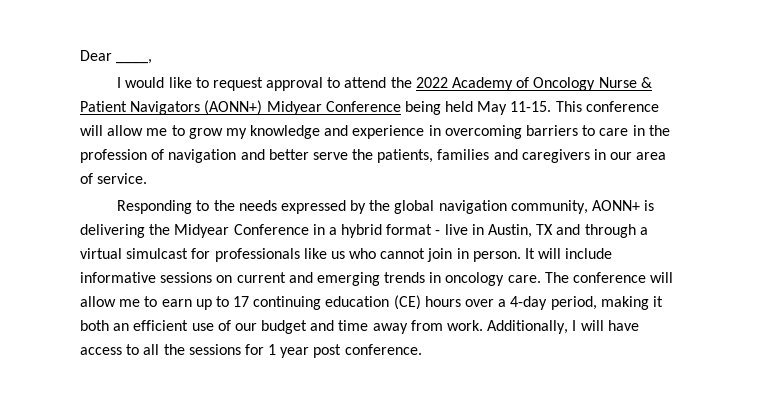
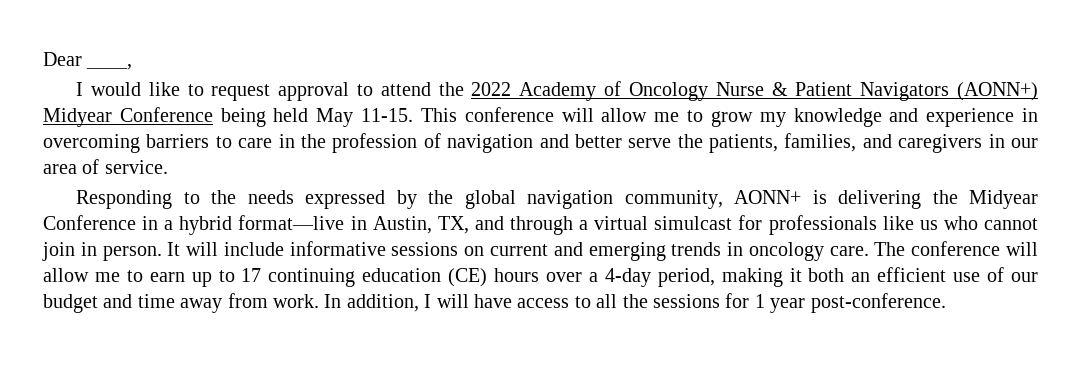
[437,149,490,160] families -> [784,133,857,152] families,
[386,224,468,235] format - live -> [238,215,345,230] format—live
[536,224,554,235] TX -> [437,216,469,234] TX,
[487,320,569,334] Additionally, -> [324,294,419,312] In addition,
[313,344,422,358] post conference. -> [810,293,946,313] post-conference.

